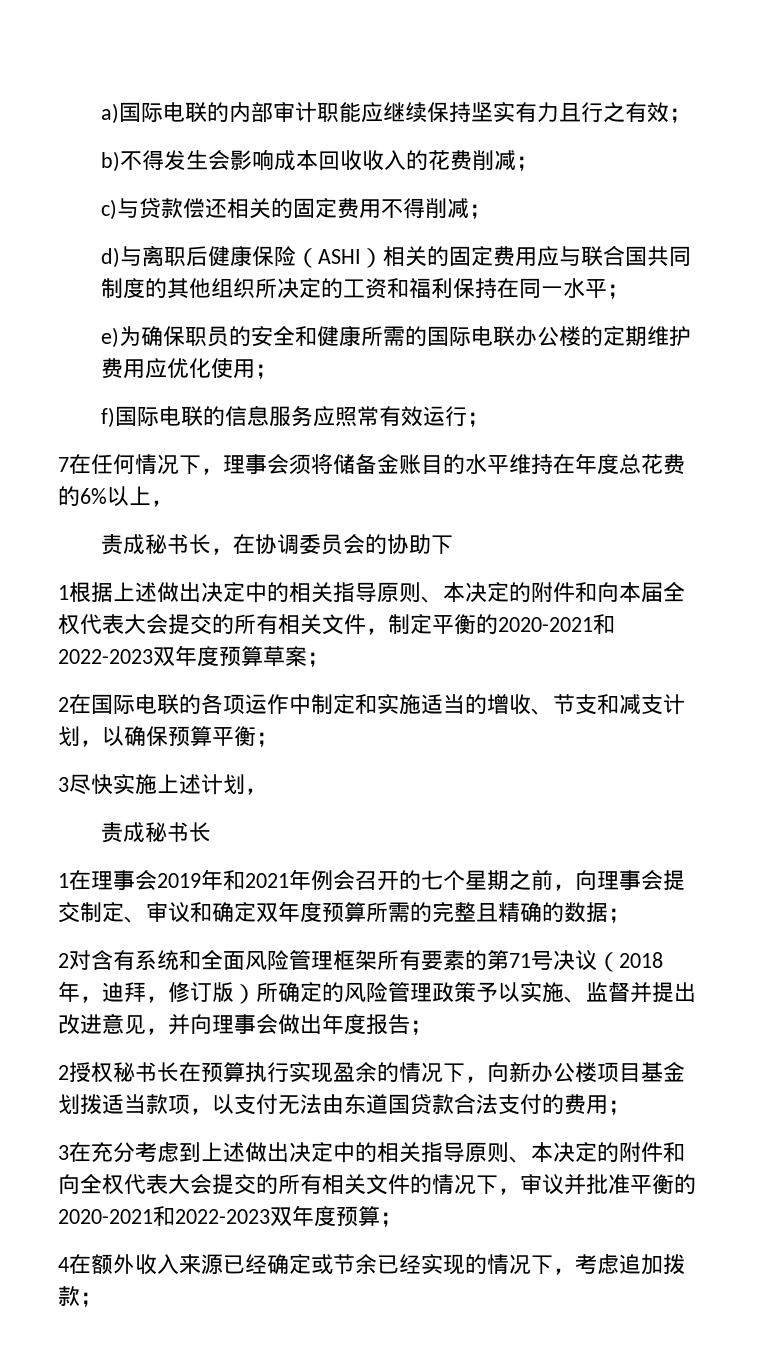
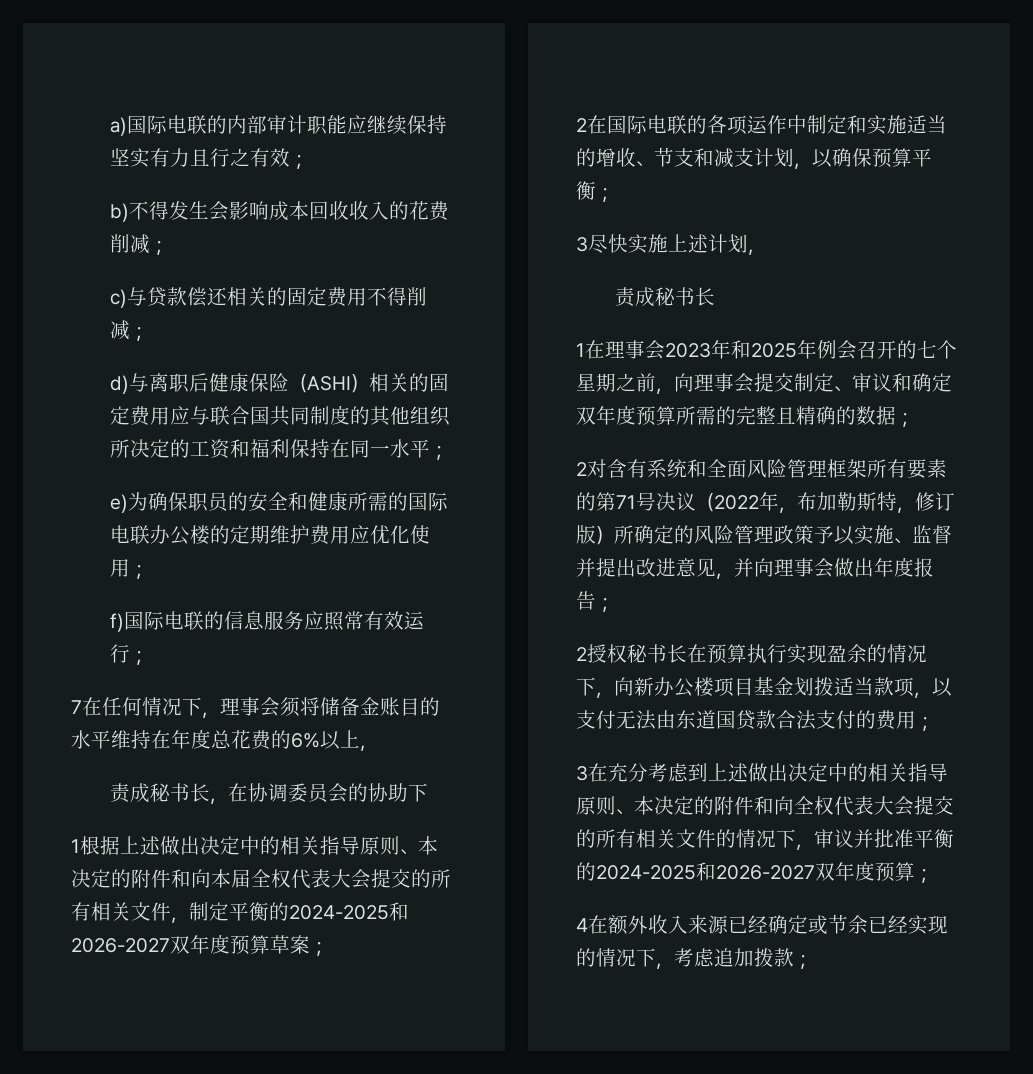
[498,614,615,634] [58,649,153,664] 2020-2021和2022-2023 -> [289,902,409,921] [71,938,170,953] 2024-2025和2026-2027
[157,869,289,890] 2019年和2021 -> [665,340,797,359] 2023年和2025
[619,952,663,968] [58,981,146,1003] 2018年，迪拜 -> [714,492,897,513] 2022年，布加勒斯特
[58,1206,270,1226] 2020-2021和2022-2023 -> [596,862,815,881] 2024-2025和2026-2027

